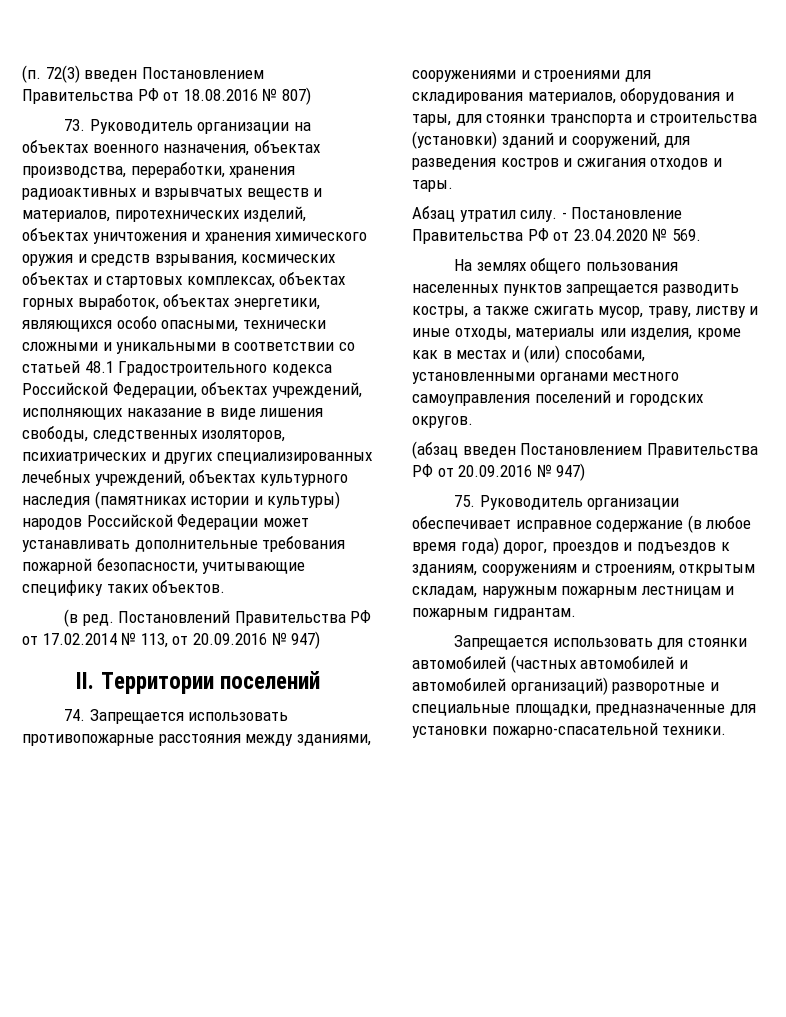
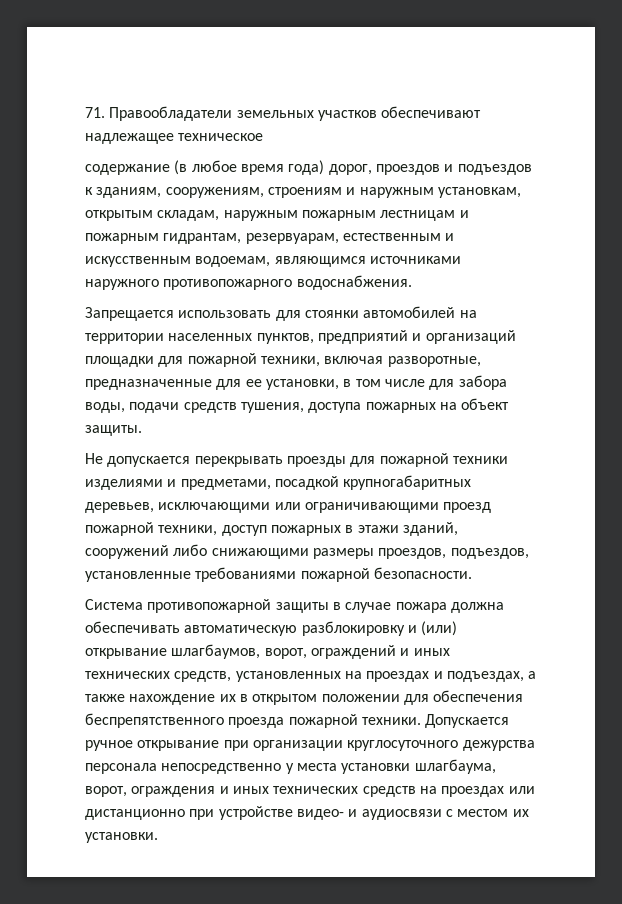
[22,65,264,83] [22,87,311,105] [64,119,311,134] [22,140,320,156] [22,162,296,178] [22,188,323,200] [22,206,307,222] [22,228,368,244] [22,254,336,266] [22,272,346,288] [22,294,320,310] [22,316,326,332] [22,342,355,354] [22,360,332,376] [22,382,362,398] [22,408,324,420] [22,426,286,442] [22,452,372,464] [22,470,348,486] [22,491,341,509] [22,514,309,530] [22,536,346,552] [22,558,306,574] [22,580,226,596] [64,609,372,627] [22,631,321,649] [76,671,320,694] [64,709,289,724] [22,734,371,746] [412,70,651,82] [412,88,734,104] [412,114,757,126] [412,131,691,149] [412,158,722,170] [412,180,453,192] [412,206,683,222] [412,228,701,244] [454,258,678,274] [412,284,739,296] [412,306,759,318] [412,328,741,340] [412,345,645,363] [412,372,680,384] [412,390,703,406] [412,416,473,428] [412,441,758,459] [412,463,586,481] [454,495,680,510] [412,516,592,532] (п. 72(3) введен Постановлением Правительства РФ от 18.08.2016 № 807) // 73. Руководитель организации на объектах военного назначения, объектах производства, переработки, хранения радиоактивных и взрывчатых веществ и материалов, пиротехнических изделий, объектах уничтожения и хранения химического оружия и средств взрывания, космических объектах и стартовых комплексах, объектах горных выработок, объектах энергетики, являющихся особо опасными, технически сложными и уникальными в соответствии со статьей 48.1 Градостроительного кодекса Российской Федерации, объектах учреждений, исполняющих наказание в виде лишения свободы, следственных изоляторов, психиатрических и других специализированных лечебных учреждений, объектах культурного наследия (памятниках истории и культуры) народов Российской Федерации может устанавливать дополнительные требования пожарной безопасности, учитывающие специфику таких объектов. // (в ред. Постановлений Правительства РФ от 17.02.2014 № 113, от 20.09.2016 № 947) // II. Территории поселений // 74. Запрещается использовать противопожарные расстояния между зданиями, сооружениями и строениями для складирования материалов, оборудования и тары, для стоянки транспорта и строительства (установки) зданий и сооружений, для разведения костров и сжигания отходов и тары. // Абзац утратил силу. - Постановление Правительства РФ от 23.04.2020 № 569. // На землях общего пользования населенных пунктов запрещается разводить костры, а также сжигать мусор, траву, листву и иные отходы, материалы или изделия, кроме как в местах и (или) способами, установленными органами местного самоуправления поселений и городских округов. // (абзац введен Постановлением Правительства РФ от 20.09.2016 № 947) // 75. Руководитель организации обеспечивает исправное -> [85,106,482,121] [85,133,264,144] 71. Правообладатели земельных участков обеспечивают надлежащее техническое //
[481,564,675,576] сооружениям и строениям, -> [165,187,521,198] сооружениям, строениям и наружным установкам,
[492,608,576,620] гидрантам. -> [163,233,455,244] [85,256,461,267] [85,275,412,290] гидрантам, резервуарам, естественным и искусственным водоемам, являющимся источниками наружного противопожарного водоснабжения.
[510,655,688,673] [412,677,719,695] [412,704,756,716] [412,722,727,738] (частных автомобилей и автомобилей организаций) разворотные и специальные площадки, предназначенные для установки пожарно-спасательной техники. -> [459,310,477,318] [85,330,516,344] [85,353,481,367] [85,375,507,390] [85,398,510,413] [85,425,142,436] [85,453,508,467] [85,475,472,490] [85,502,492,513] [85,522,458,536] [85,544,529,559] [85,567,472,582] [85,599,504,613] [85,621,458,636] [85,644,450,659] [85,671,537,682] [85,690,524,705] [85,713,510,728] [85,740,535,751] [85,759,496,774] [85,786,535,797] [85,806,529,820] [85,832,158,843] на территории населенных пунктов, предприятий и организаций площадки для пожарной техники, включая разворотные, предназначенные для ее установки, в том числе для забора воды, подачи средств тушения, доступа пожарных на объект защиты. // Не допускается перекрывать проезды для пожарной техники изделиями и предметами, посадкой крупногабаритных деревьев, исключающими или ограничивающими проезд пожарной техники, доступ пожарных в этажи зданий, сооружений либо снижающими размеры проездов, подъездов, установленные требованиями пожарной безопасности. // Система противопожарной защиты в случае пожара должна обеспечивать автоматическую разблокировку и (или) открывание шлагбаумов, ворот, ограждений и иных технических средств, установленных на проездах и подъездах, а также нахождение их в открытом положении для обеспечения беспрепятственного проезда пожарной техники. Допускается ручное открывание при организации круглосуточного дежурства персонала непосредственно у места установки шлагбаума, ворот, ограждения и иных технических средств на проездах или дистанционно при устройстве видео- и аудиосвязи с местом их установки.

